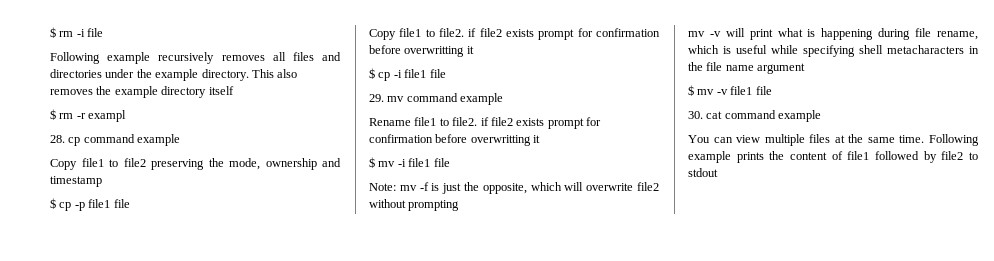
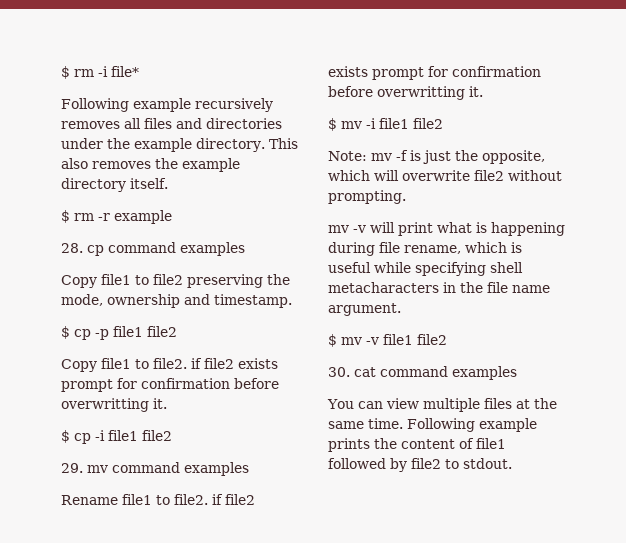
[87,28,104,37] file -> [111,66,139,77] file*
[208,86,234,95] itself -> [130,178,168,189] itself.
[88,110,127,122] exampl -> [114,210,172,224] example
[137,134,181,146] example -> [180,242,245,256] examples
[50,176,102,187] timestamp -> [214,294,292,308] timestamp.
[113,199,130,208] file -> [147,326,177,337] file2
[466,46,474,54] it -> [153,398,167,409] it.
[429,69,446,78] file -> [142,430,172,441] file2
[460,93,504,105] example -> [184,462,249,476] examples
[533,135,541,143] it -> [469,86,483,97] it.
[433,158,450,167] file -> [413,118,443,129] file2
[408,200,460,211] prompting -> [328,190,406,204] prompting.
[757,63,806,74] argument -> [328,303,401,316] argument.
[755,86,772,95] file -> [417,334,447,345] file2
[778,110,822,122] example -> [452,366,517,380] examples
[688,168,718,177] stdout -> [463,458,512,469] stdout.

